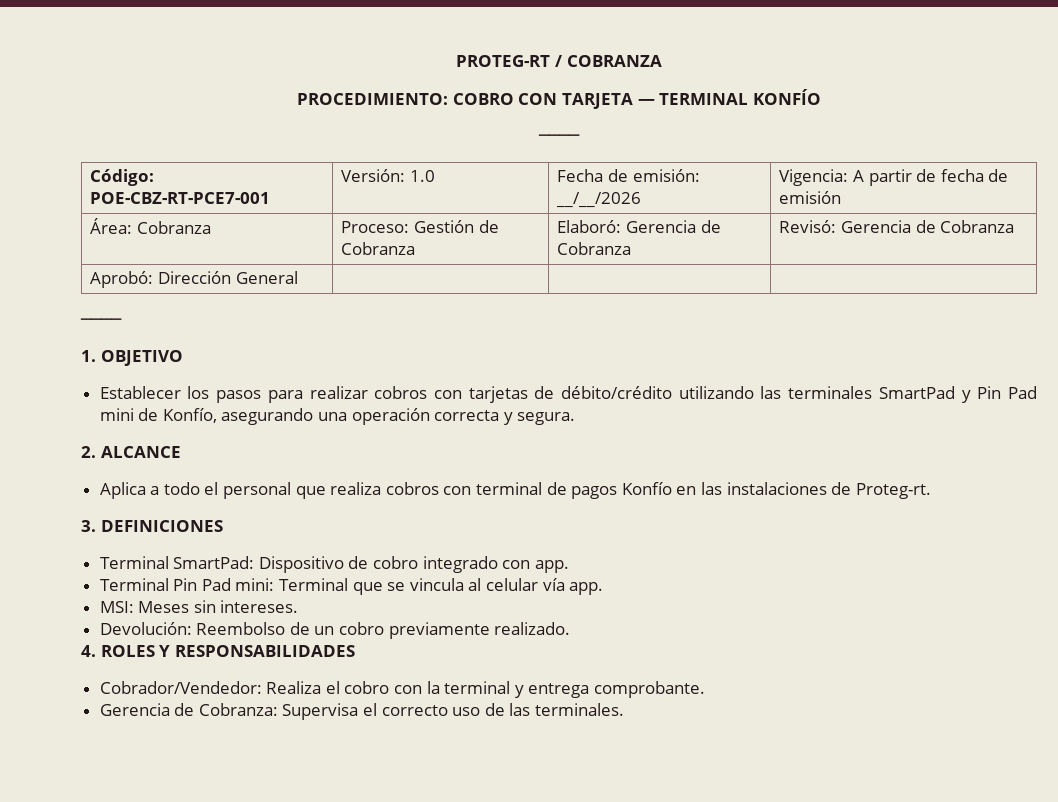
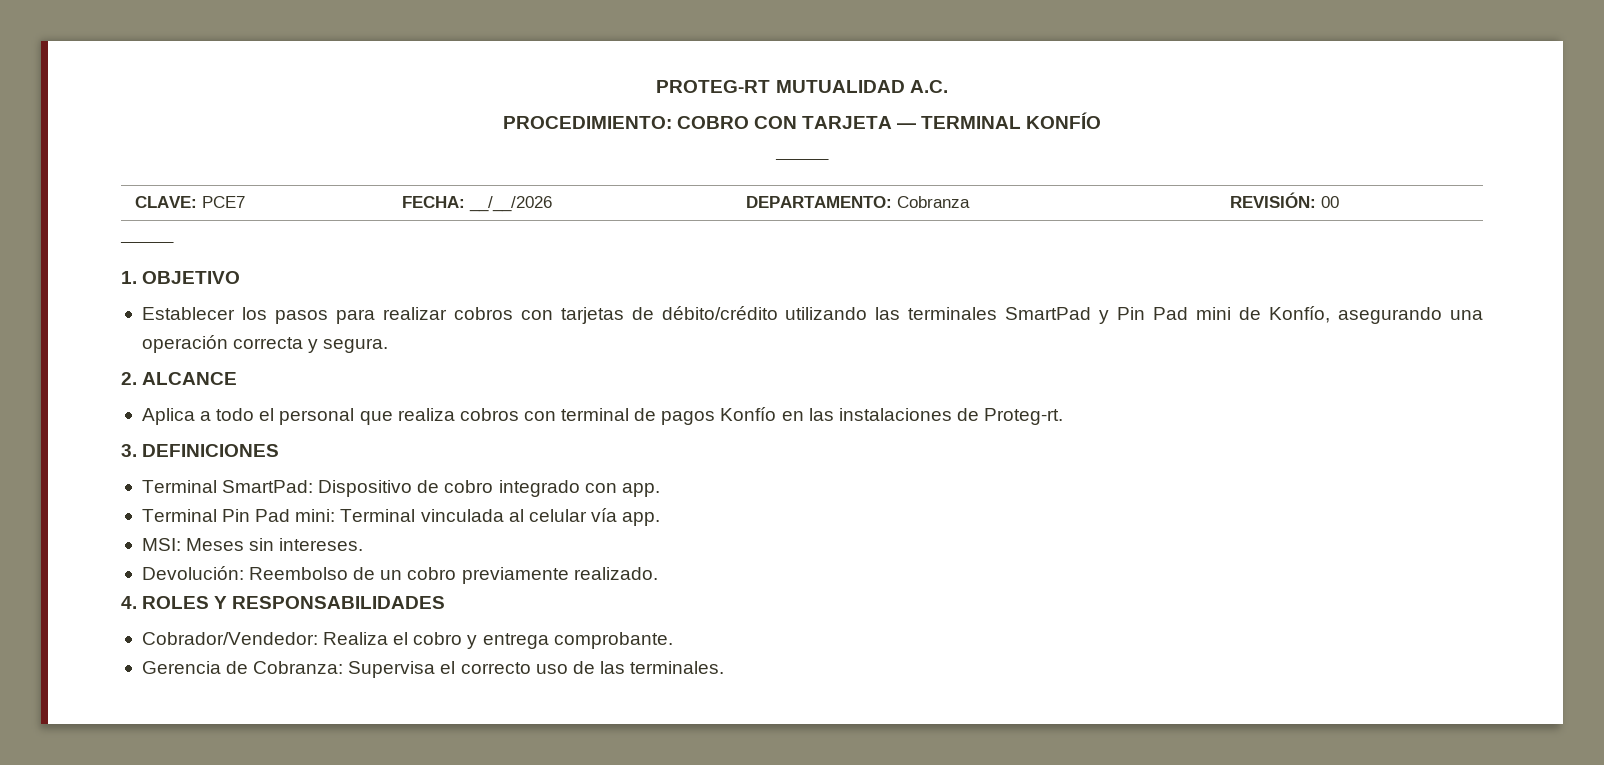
[555,55,662,67] / COBRANZA -> [775,80,948,93] MUTUALIDAD A.C.
[90,169,155,186] [90,192,271,204] [341,169,436,182] [557,169,700,182] [556,192,642,208] [779,169,1009,186] [779,191,842,204] [90,218,212,234] [341,220,499,233] [341,242,416,255] [557,220,721,233] [557,242,632,255] [779,220,1015,233] [90,271,298,288] Código: POE-CBZ-RT-PCE7-001 | Versión: 1.0 | Fecha de emisión: __/__/2026 | Vigencia: A partir de fecha de emisión // Área: Cobranza | Proceso: Gestión de Cobranza | Elaboró: Gerencia de Cobranza | Revisó: Gerencia de Cobranza // Aprobó: Dirección General | | | -> [135,196,246,208] [402,196,553,212] [746,196,971,208] [1230,192,1340,208] CLAVE: PCE7 | FECHA: __/__/2026 | DEPARTAMENTO: Cobranza | REVISIÓN: 00
[352,578,464,595] que se vincula -> [420,509,504,522] vinculada
[394,681,511,694] con la terminal -> (463, 638) none

